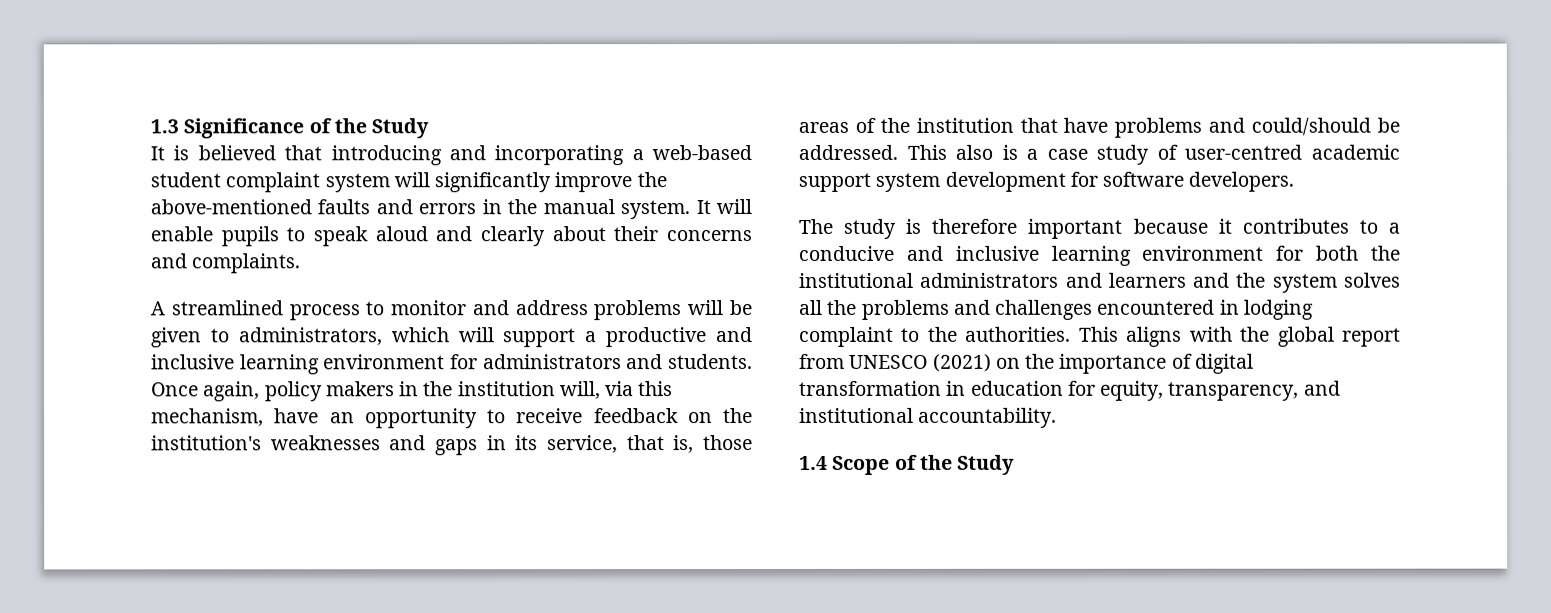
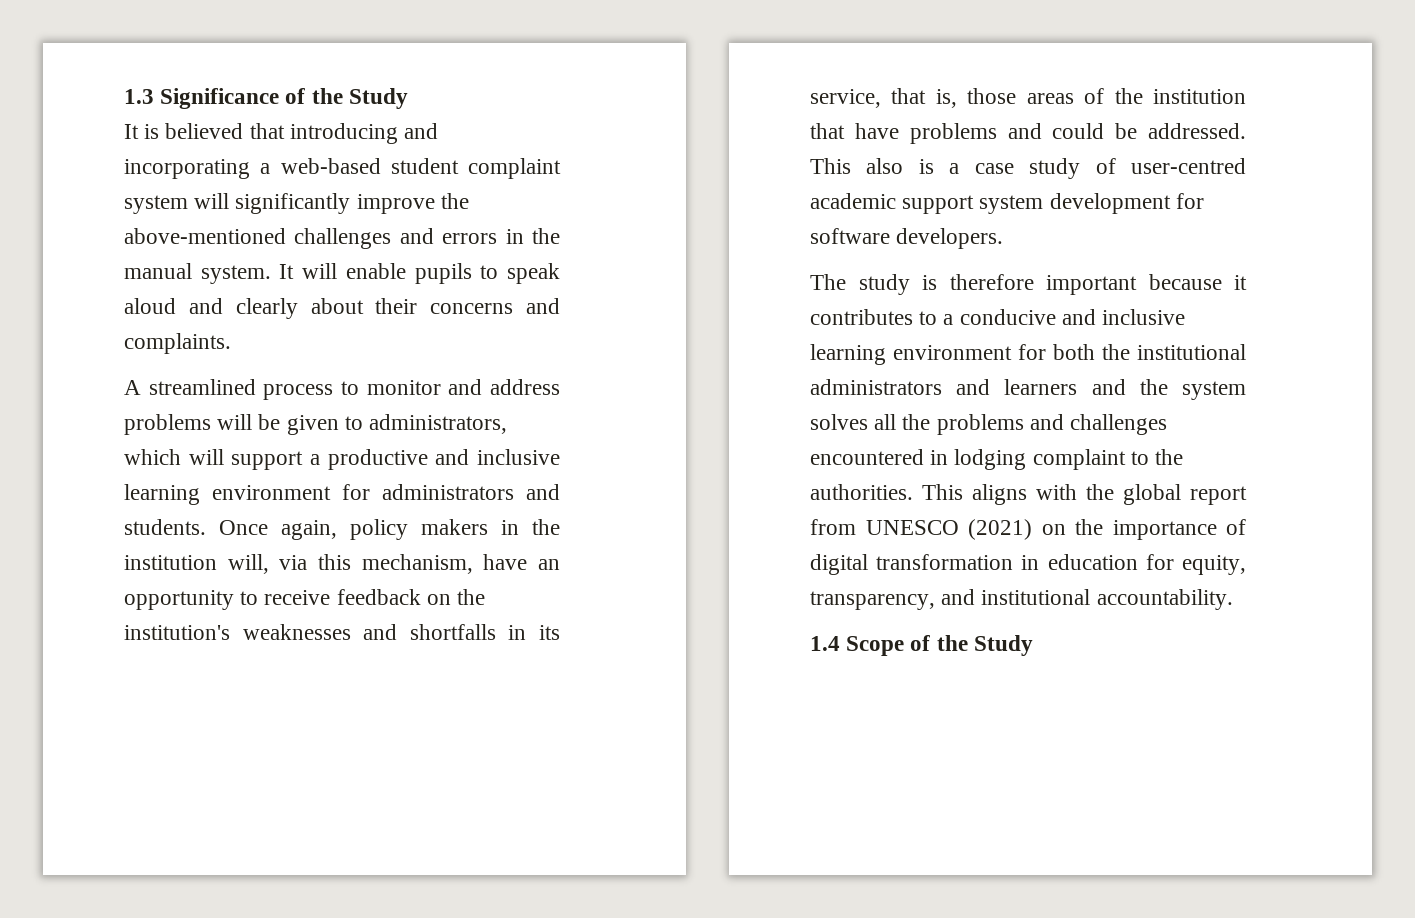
[317,199,371,215] faults -> [294,228,392,249] challenges
[435,439,479,456] gaps -> [409,624,496,640] shortfalls
[1251,117,1372,136] could/should -> [1052,123,1105,139] could

